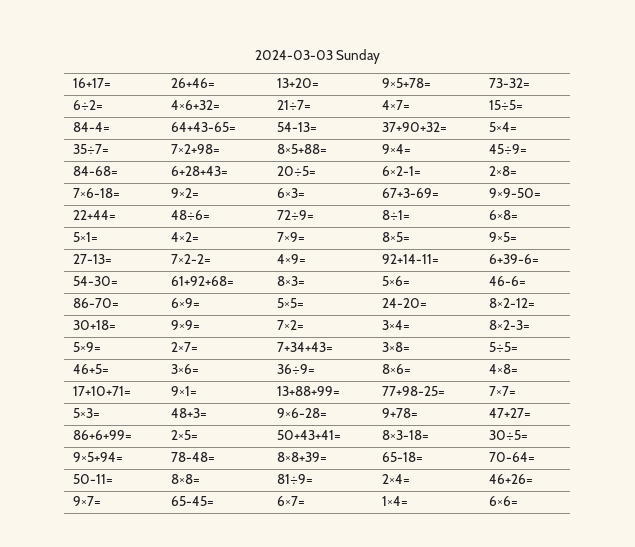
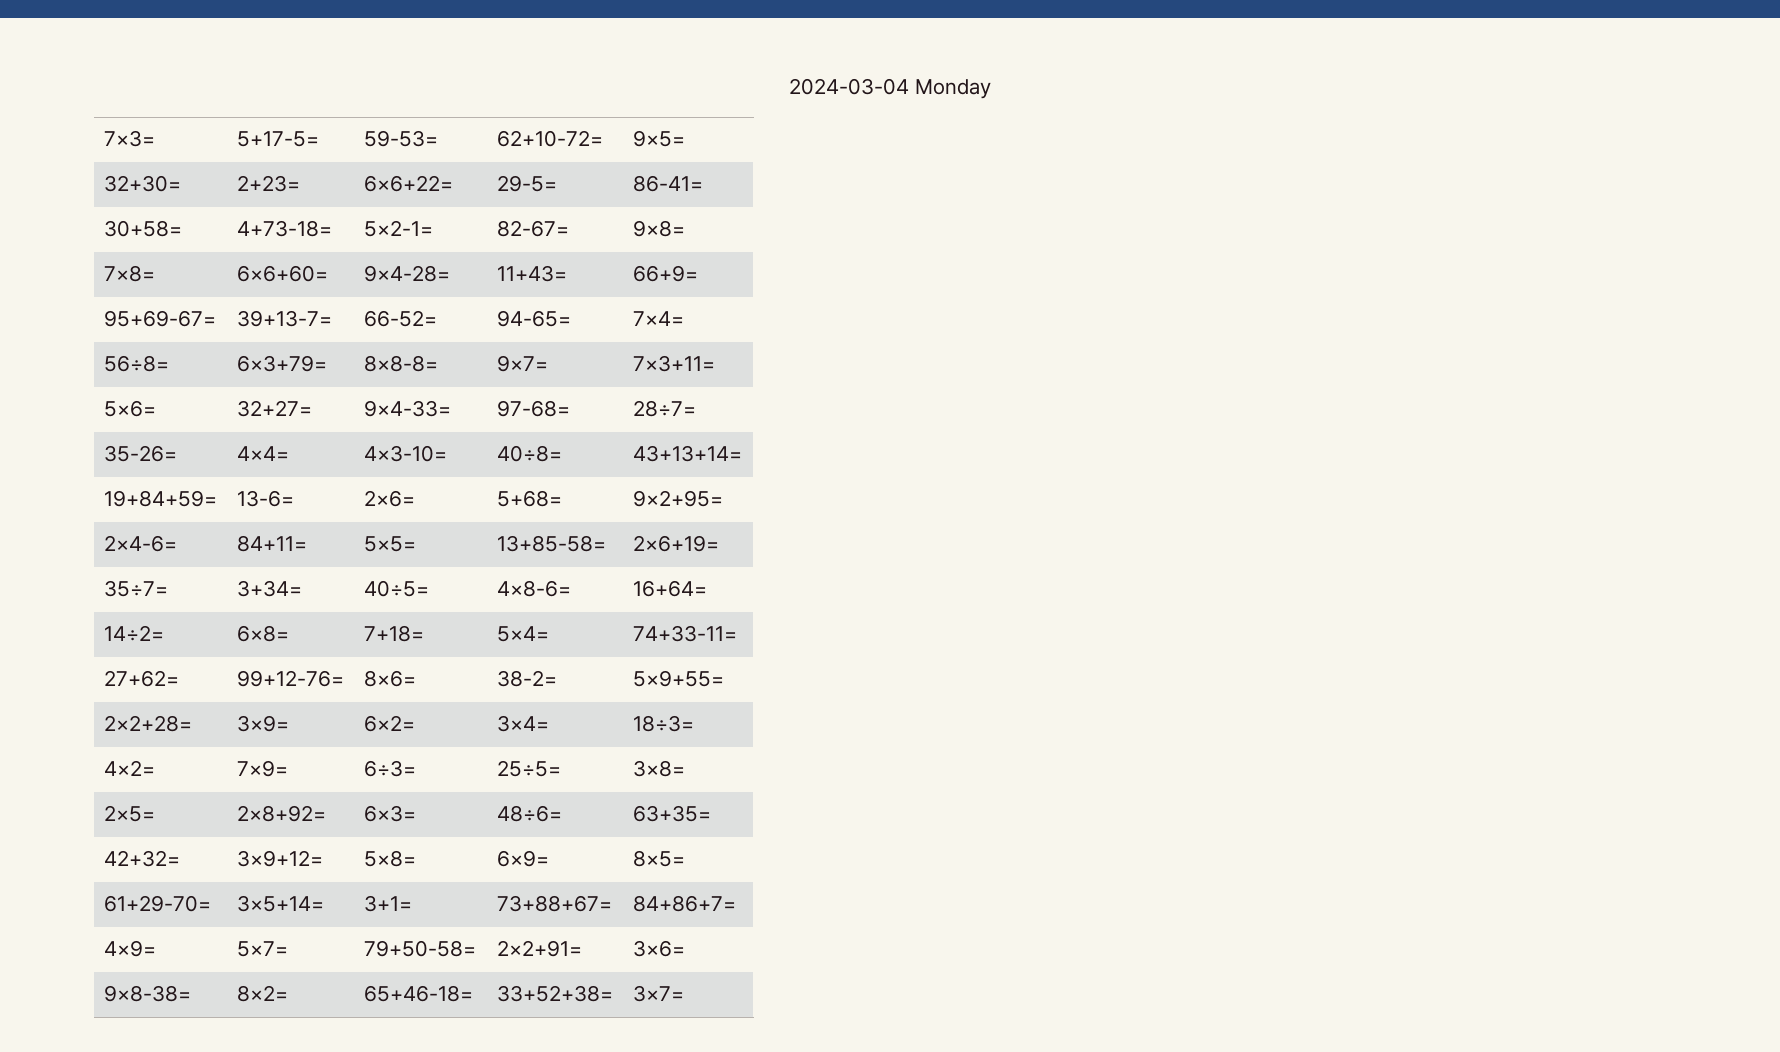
[254,49,381,64] [72,78,111,88] [170,78,215,88] [276,78,319,88] [381,78,431,88] [488,78,530,88] [72,100,103,110] [170,100,220,110] [276,100,311,110] [381,100,410,110] [488,100,523,110] [72,122,110,132] [170,122,236,132] [276,122,317,132] [381,122,447,132] [488,122,517,132] [72,144,109,154] [170,144,220,154] [276,144,327,154] [381,144,411,154] [488,144,527,154] [72,166,118,176] [170,166,228,176] [276,166,316,176] [381,166,421,176] [488,166,517,176] [72,188,120,198] [170,188,199,198] [276,188,305,198] [381,188,439,198] [488,188,541,198] [72,210,116,220] [170,210,210,220] [276,210,314,220] [381,210,410,220] [488,210,518,220] [72,232,98,242] [170,232,199,242] [276,232,305,242] [381,232,410,242] [488,232,517,242] [72,254,112,264] [170,254,211,264] [276,254,306,264] [381,254,439,264] [488,254,539,264] [72,276,118,286] [170,276,234,286] [276,276,305,286] [381,276,410,286] [488,276,526,286] [72,298,119,308] [170,298,200,308] [276,298,304,308] [381,298,427,308] [488,298,535,308] [72,320,116,330] [170,320,200,330] [276,320,304,330] [381,320,410,330] [488,320,530,330] [72,342,101,352] [170,342,198,352] [276,342,333,352] [381,342,410,352] [488,342,518,352] [72,364,109,374] [170,364,199,374] [276,364,315,374] [381,364,411,374] [488,364,518,374] [72,386,131,396] [170,386,197,396] [276,386,340,396] [381,386,445,396] [488,386,516,396] [72,408,100,418] [170,408,207,418] [276,408,327,418] [381,408,418,418] [488,408,531,418] [72,430,132,440] [170,430,198,440] [276,430,341,440] [381,430,429,440] [488,430,528,440] [72,452,123,462] [170,452,215,462] [276,452,327,462] [381,452,423,462] [488,452,535,462] [72,474,113,484] [170,474,200,484] [276,474,313,484] [381,474,410,484] [488,474,533,484] [72,496,101,506] [170,496,214,506] [276,496,305,506] [381,496,408,506] [488,496,518,506] 2024-03-03 Sunday // 16+17= | 26+46= | 13+20= | 9×5+78= | 73-32= // 6÷2= | 4×6+32= | 21÷7= | 4×7= | 15÷5= // 84-4= | 64+43-65= | 54-13= | 37+90+32= | 5×4= // 35÷7= | 7×2+98= | 8×5+88= | 9×4= | 45÷9= // 84-68= | 6+28+43= | 20÷5= | 6×2-1= | 2×8= // 7×6-18= | 9×2= | 6×3= | 67+3-69= | 9×9-50= // 22+44= | 48÷6= | 72÷9= | 8÷1= | 6×8= // 5×1= | 4×2= | 7×9= | 8×5= | 9×5= // 27-13= | 7×2-2= | 4×9= | 92+14-11= | 6+39-6= // 54-30= | 61+92+68= | 8×3= | 5×6= | 46-6= // 86-70= | 6×9= | 5×5= | 24-20= | 8×2-12= // 30+18= | 9×9= | 7×2= | 3×4= | 8×2-3= // 5×9= | 2×7= | 7+34+43= | 3×8= | 5÷5= // 46+5= | 3×6= | 36÷9= | 8×6= | 4×8= // 17+10+71= | 9×1= | 13+88+99= | 77+98-25= | 7×7= // 5×3= | 48+3= | 9×6-28= | 9+78= | 47+27= // 86+6+99= | 2×5= | 50+43+41= | 8×3-18= | 30÷5= // 9×5+94= | 78-48= | 8×8+39= | 65-18= | 70-64= // 50-11= | 8×8= | 81÷9= | 2×4= | 46+26= // 9×7= | 65-45= | 6×7= | 1×4= | 6×6= -> [789,78,991,99] [103,130,155,147] [236,131,319,147] [363,130,438,147] [496,130,603,147] [632,130,685,147] [103,175,181,192] [236,175,300,192] [363,175,453,192] [496,175,557,192] [632,175,703,192] [103,220,182,237] [236,220,332,237] [363,220,433,237] [496,220,569,237] [632,220,685,237] [103,265,155,282] [236,265,328,282] [363,265,450,282] [496,265,567,282] [632,265,698,282] [103,310,216,327] [236,310,332,327] [363,310,437,327] [496,310,571,327] [632,311,684,326] [103,355,169,372] [236,355,327,372] [363,355,438,372] [496,355,548,372] [632,355,715,372] [103,400,156,417] [236,400,312,417] [363,400,451,417] [496,400,570,417] [632,400,696,417] [103,445,177,462] [236,446,289,461] [363,445,447,462] [496,445,562,462] [632,445,742,462] [103,490,217,507] [236,490,294,507] [363,490,415,507] [496,490,562,507] [632,490,723,507] [103,535,177,552] [236,535,307,552] [363,536,416,552] [496,535,606,552] [632,535,719,552] [103,580,168,597] [236,580,302,597] [363,580,429,597] [496,580,571,597] [632,580,707,597] [103,625,164,641] [236,625,289,642] [363,625,424,642] [496,626,549,642] [632,625,737,642] [103,670,179,687] [236,670,344,687] [363,670,416,687] [496,670,557,687] [632,670,724,687] [103,715,192,732] [236,715,289,732] [363,715,415,732] [496,715,549,732] [632,715,694,732] [103,760,155,776] [236,760,288,777] [363,760,416,777] [496,760,561,777] [632,760,685,777] [103,805,155,822] [236,805,326,822] [363,805,416,822] [496,805,562,822] [632,805,711,822] [103,850,180,867] [236,850,323,867] [363,850,416,867] [496,850,549,867] [632,850,685,867] [103,895,211,912] [236,895,324,912] [363,895,412,912] [496,895,612,912] [632,895,736,912] [103,940,156,957] [236,941,288,957] [363,940,476,957] [496,940,582,957] [632,940,685,957] [103,985,191,1002] [236,985,288,1002] [363,985,473,1002] [496,985,613,1002] [632,985,684,1002] 2024-03-04 Monday // 7×3= | 5+17-5= | 59-53= | 62+10-72= | 9×5= // 32+30= | 2+23= | 6×6+22= | 29-5= | 86-41= // 30+58= | 4+73-18= | 5×2-1= | 82-67= | 9×8= // 7×8= | 6×6+60= | 9×4-28= | 11+43= | 66+9= // 95+69-67= | 39+13-7= | 66-52= | 94-65= | 7×4= // 56÷8= | 6×3+79= | 8×8-8= | 9×7= | 7×3+11= // 5×6= | 32+27= | 9×4-33= | 97-68= | 28÷7= // 35-26= | 4×4= | 4×3-10= | 40÷8= | 43+13+14= // 19+84+59= | 13-6= | 2×6= | 5+68= | 9×2+95= // 2×4-6= | 84+11= | 5×5= | 13+85-58= | 2×6+19= // 35÷7= | 3+34= | 40÷5= | 4×8-6= | 16+64= // 14÷2= | 6×8= | 7+18= | 5×4= | 74+33-11= // 27+62= | 99+12-76= | 8×6= | 38-2= | 5×9+55= // 2×2+28= | 3×9= | 6×2= | 3×4= | 18÷3= // 4×2= | 7×9= | 6÷3= | 25÷5= | 3×8= // 2×5= | 2×8+92= | 6×3= | 48÷6= | 63+35= // 42+32= | 3×9+12= | 5×8= | 6×9= | 8×5= // 61+29-70= | 3×5+14= | 3+1= | 73+88+67= | 84+86+7= // 4×9= | 5×7= | 79+50-58= | 2×2+91= | 3×6= // 9×8-38= | 8×2= | 65+46-18= | 33+52+38= | 3×7=

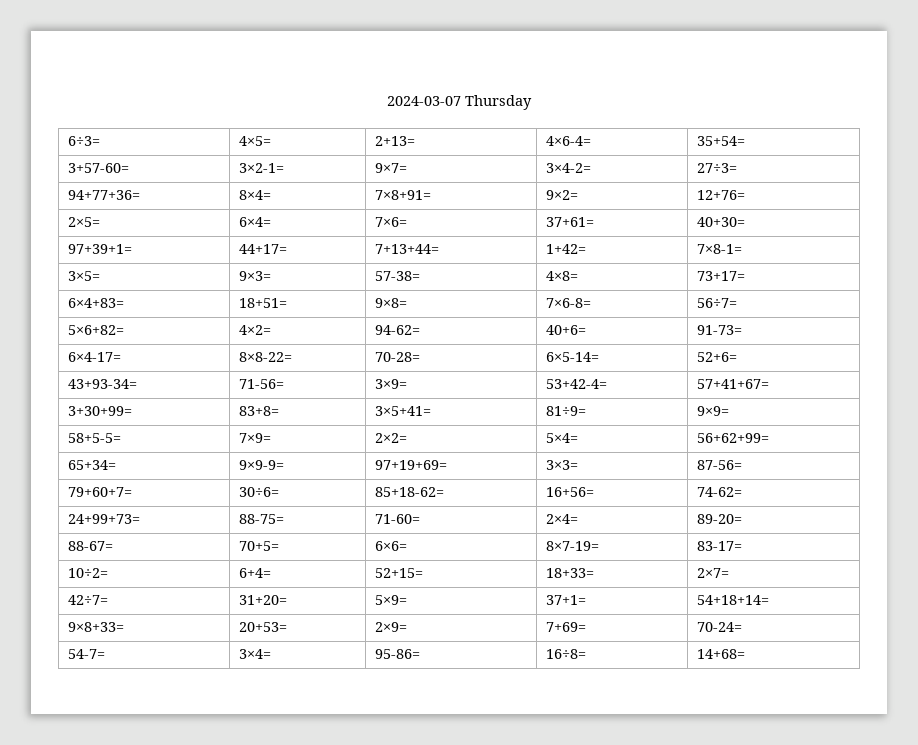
[789,78,991,99] [103,130,155,147] [236,131,319,147] [363,130,438,147] [496,130,603,147] [632,130,685,147] [103,175,181,192] [236,175,300,192] [363,175,453,192] [496,175,557,192] [632,175,703,192] [103,220,182,237] [236,220,332,237] [363,220,433,237] [496,220,569,237] [632,220,685,237] [103,265,155,282] [236,265,328,282] [363,265,450,282] [496,265,567,282] [632,265,698,282] [103,310,216,327] [236,310,332,327] [363,310,437,327] [496,310,571,327] [632,311,684,326] [103,355,169,372] [236,355,327,372] [363,355,438,372] [496,355,548,372] [632,355,715,372] [103,400,156,417] [236,400,312,417] [363,400,451,417] [496,400,570,417] [632,400,696,417] [103,445,177,462] [236,446,289,461] [363,445,447,462] [496,445,562,462] [632,445,742,462] [103,490,217,507] [236,490,294,507] [363,490,415,507] [496,490,562,507] [632,490,723,507] [103,535,177,552] [236,535,307,552] [363,536,416,552] [496,535,606,552] [632,535,719,552] [103,580,168,597] [236,580,302,597] [363,580,429,597] [496,580,571,597] [632,580,707,597] [103,625,164,641] [236,625,289,642] [363,625,424,642] [496,626,549,642] [632,625,737,642] [103,670,179,687] [236,670,344,687] [363,670,416,687] [496,670,557,687] [632,670,724,687] [103,715,192,732] [236,715,289,732] [363,715,415,732] [496,715,549,732] [632,715,694,732] [103,760,155,776] [236,760,288,777] [363,760,416,777] [496,760,561,777] [632,760,685,777] [103,805,155,822] [236,805,326,822] [363,805,416,822] [496,805,562,822] [632,805,711,822] [103,850,180,867] [236,850,323,867] [363,850,416,867] [496,850,549,867] [632,850,685,867] [103,895,211,912] [236,895,324,912] [363,895,412,912] [496,895,612,912] [632,895,736,912] [103,940,156,957] [236,941,288,957] [363,940,476,957] [496,940,582,957] [632,940,685,957] [103,985,191,1002] [236,985,288,1002] [363,985,473,1002] [496,985,613,1002] [632,985,684,1002] 2024-03-04 Monday // 7×3= | 5+17-5= | 59-53= | 62+10-72= | 9×5= // 32+30= | 2+23= | 6×6+22= | 29-5= | 86-41= // 30+58= | 4+73-18= | 5×2-1= | 82-67= | 9×8= // 7×8= | 6×6+60= | 9×4-28= | 11+43= | 66+9= // 95+69-67= | 39+13-7= | 66-52= | 94-65= | 7×4= // 56÷8= | 6×3+79= | 8×8-8= | 9×7= | 7×3+11= // 5×6= | 32+27= | 9×4-33= | 97-68= | 28÷7= // 35-26= | 4×4= | 4×3-10= | 40÷8= | 43+13+14= // 19+84+59= | 13-6= | 2×6= | 5+68= | 9×2+95= // 2×4-6= | 84+11= | 5×5= | 13+85-58= | 2×6+19= // 35÷7= | 3+34= | 40÷5= | 4×8-6= | 16+64= // 14÷2= | 6×8= | 7+18= | 5×4= | 74+33-11= // 27+62= | 99+12-76= | 8×6= | 38-2= | 5×9+55= // 2×2+28= | 3×9= | 6×2= | 3×4= | 18÷3= // 4×2= | 7×9= | 6÷3= | 25÷5= | 3×8= // 2×5= | 2×8+92= | 6×3= | 48÷6= | 63+35= // 42+32= | 3×9+12= | 5×8= | 6×9= | 8×5= // 61+29-70= | 3×5+14= | 3+1= | 73+88+67= | 84+86+7= // 4×9= | 5×7= | 79+50-58= | 2×2+91= | 3×6= // 9×8-38= | 8×2= | 65+46-18= | 33+52+38= | 3×7= -> [387,95,532,110] [68,136,101,146] [239,136,272,146] [375,136,416,146] [546,136,592,146] [697,136,746,146] [68,163,130,173] [239,163,285,173] [375,163,408,173] [546,163,592,173] [697,163,738,173] [68,190,141,200] [239,190,272,200] [375,190,432,200] [546,190,579,200] [697,190,746,200] [68,217,101,227] [239,217,272,227] [375,217,408,227] [546,217,595,227] [697,217,746,227] [68,244,133,254] [239,244,288,254] [375,244,440,254] [546,244,587,254] [697,244,743,254] [68,271,101,281] [239,271,272,281] [375,271,421,281] [546,271,579,281] [697,271,746,281] [68,298,125,308] [239,298,288,308] [375,298,408,308] [546,298,592,308] [697,298,738,308] [68,325,125,335] [239,325,272,335] [375,325,421,335] [546,325,587,335] [697,325,743,335] [68,352,122,362] [239,352,293,362] [375,352,421,362] [546,352,600,362] [697,352,738,362] [68,379,138,389] [239,379,285,389] [375,379,408,389] [546,379,608,389] [697,379,770,389] [68,406,133,416] [239,406,280,416] [375,406,432,416] [546,406,587,416] [697,406,730,416] [68,433,122,443] [239,433,272,443] [375,433,408,443] [546,433,579,443] [697,433,770,443] [68,460,117,470] [239,460,285,470] [375,460,448,470] [546,460,579,470] [697,460,743,470] [68,487,133,497] [239,487,280,497] [375,487,445,497] [546,487,595,497] [697,487,743,497] [68,514,141,524] [239,514,285,524] [375,514,421,524] [546,514,579,524] [697,514,743,524] [68,541,114,551] [239,541,280,551] [375,541,408,551] [546,541,600,551] [697,541,743,551] [68,568,109,578] [239,568,272,578] [375,568,424,578] [546,568,595,578] [697,568,730,578] [68,595,109,605] [239,595,288,605] [375,595,408,605] [546,595,587,605] [697,595,770,605] [68,622,125,632] [239,622,288,632] [375,622,408,632] [546,622,587,632] [697,622,743,632] [68,649,106,659] [239,649,272,659] [375,649,421,659] [546,649,587,659] [697,649,746,659] 2024-03-07 Thursday // 6÷3= | 4×5= | 2+13= | 4×6-4= | 35+54= // 3+57-60= | 3×2-1= | 9×7= | 3×4-2= | 27÷3= // 94+77+36= | 8×4= | 7×8+91= | 9×2= | 12+76= // 2×5= | 6×4= | 7×6= | 37+61= | 40+30= // 97+39+1= | 44+17= | 7+13+44= | 1+42= | 7×8-1= // 3×5= | 9×3= | 57-38= | 4×8= | 73+17= // 6×4+83= | 18+51= | 9×8= | 7×6-8= | 56÷7= // 5×6+82= | 4×2= | 94-62= | 40+6= | 91-73= // 6×4-17= | 8×8-22= | 70-28= | 6×5-14= | 52+6= // 43+93-34= | 71-56= | 3×9= | 53+42-4= | 57+41+67= // 3+30+99= | 83+8= | 3×5+41= | 81÷9= | 9×9= // 58+5-5= | 7×9= | 2×2= | 5×4= | 56+62+99= // 65+34= | 9×9-9= | 97+19+69= | 3×3= | 87-56= // 79+60+7= | 30÷6= | 85+18-62= | 16+56= | 74-62= // 24+99+73= | 88-75= | 71-60= | 2×4= | 89-20= // 88-67= | 70+5= | 6×6= | 8×7-19= | 83-17= // 10÷2= | 6+4= | 52+15= | 18+33= | 2×7= // 42÷7= | 31+20= | 5×9= | 37+1= | 54+18+14= // 9×8+33= | 20+53= | 2×9= | 7+69= | 70-24= // 54-7= | 3×4= | 95-86= | 16÷8= | 14+68=

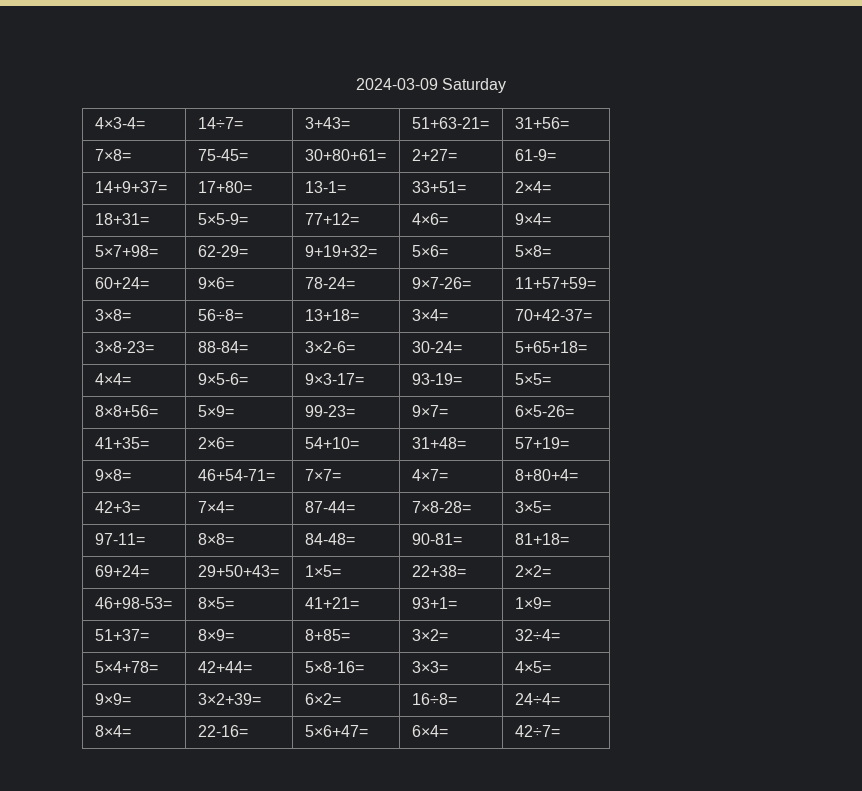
[387,95,532,110] [68,136,101,146] [239,136,272,146] [375,136,416,146] [546,136,592,146] [697,136,746,146] [68,163,130,173] [239,163,285,173] [375,163,408,173] [546,163,592,173] [697,163,738,173] [68,190,141,200] [239,190,272,200] [375,190,432,200] [546,190,579,200] [697,190,746,200] [68,217,101,227] [239,217,272,227] [375,217,408,227] [546,217,595,227] [697,217,746,227] [68,244,133,254] [239,244,288,254] [375,244,440,254] [546,244,587,254] [697,244,743,254] [68,271,101,281] [239,271,272,281] [375,271,421,281] [546,271,579,281] [697,271,746,281] [68,298,125,308] [239,298,288,308] [375,298,408,308] [546,298,592,308] [697,298,738,308] [68,325,125,335] [239,325,272,335] [375,325,421,335] [546,325,587,335] [697,325,743,335] [68,352,122,362] [239,352,293,362] [375,352,421,362] [546,352,600,362] [697,352,738,362] [68,379,138,389] [239,379,285,389] [375,379,408,389] [546,379,608,389] [697,379,770,389] [68,406,133,416] [239,406,280,416] [375,406,432,416] [546,406,587,416] [697,406,730,416] [68,433,122,443] [239,433,272,443] [375,433,408,443] [546,433,579,443] [697,433,770,443] [68,460,117,470] [239,460,285,470] [375,460,448,470] [546,460,579,470] [697,460,743,470] [68,487,133,497] [239,487,280,497] [375,487,445,497] [546,487,595,497] [697,487,743,497] [68,514,141,524] [239,514,285,524] [375,514,421,524] [546,514,579,524] [697,514,743,524] [68,541,114,551] [239,541,280,551] [375,541,408,551] [546,541,600,551] [697,541,743,551] [68,568,109,578] [239,568,272,578] [375,568,424,578] [546,568,595,578] [697,568,730,578] [68,595,109,605] [239,595,288,605] [375,595,408,605] [546,595,587,605] [697,595,770,605] [68,622,125,632] [239,622,288,632] [375,622,408,632] [546,622,587,632] [697,622,743,632] [68,649,106,659] [239,649,272,659] [375,649,421,659] [546,649,587,659] [697,649,746,659] 2024-03-07 Thursday // 6÷3= | 4×5= | 2+13= | 4×6-4= | 35+54= // 3+57-60= | 3×2-1= | 9×7= | 3×4-2= | 27÷3= // 94+77+36= | 8×4= | 7×8+91= | 9×2= | 12+76= // 2×5= | 6×4= | 7×6= | 37+61= | 40+30= // 97+39+1= | 44+17= | 7+13+44= | 1+42= | 7×8-1= // 3×5= | 9×3= | 57-38= | 4×8= | 73+17= // 6×4+83= | 18+51= | 9×8= | 7×6-8= | 56÷7= // 5×6+82= | 4×2= | 94-62= | 40+6= | 91-73= // 6×4-17= | 8×8-22= | 70-28= | 6×5-14= | 52+6= // 43+93-34= | 71-56= | 3×9= | 53+42-4= | 57+41+67= // 3+30+99= | 83+8= | 3×5+41= | 81÷9= | 9×9= // 58+5-5= | 7×9= | 2×2= | 5×4= | 56+62+99= // 65+34= | 9×9-9= | 97+19+69= | 3×3= | 87-56= // 79+60+7= | 30÷6= | 85+18-62= | 16+56= | 74-62= // 24+99+73= | 88-75= | 71-60= | 2×4= | 89-20= // 88-67= | 70+5= | 6×6= | 8×7-19= | 83-17= // 10÷2= | 6+4= | 52+15= | 18+33= | 2×7= // 42÷7= | 31+20= | 5×9= | 37+1= | 54+18+14= // 9×8+33= | 20+53= | 2×9= | 7+69= | 70-24= // 54-7= | 3×4= | 95-86= | 16÷8= | 14+68= -> [355,78,507,93] [94,117,145,129] [197,117,243,129] [304,117,350,129] [411,117,489,129] [514,117,569,129] [94,149,131,161] [197,149,248,161] [304,149,386,161] [411,149,457,161] [514,149,556,161] [94,181,167,193] [197,181,252,193] [304,181,346,193] [411,181,466,193] [514,181,551,193] [94,213,149,225] [197,213,248,225] [304,213,359,225] [411,213,448,225] [514,213,551,225] [94,245,158,257] [197,245,248,257] [304,245,377,257] [411,245,448,257] [514,245,551,257] [94,277,149,289] [197,277,234,289] [304,277,355,289] [411,277,471,289] [514,277,596,289] [94,309,131,321] [197,309,243,321] [304,309,359,321] [411,309,448,321] [514,309,592,321] [94,341,154,353] [197,341,248,353] [304,341,355,353] [411,341,462,353] [514,341,587,353] [94,373,131,385] [197,373,248,385] [304,373,364,385] [411,373,462,385] [514,373,551,385] [94,405,158,417] [197,405,234,417] [304,405,355,417] [411,405,448,417] [514,405,574,417] [94,437,149,449] [197,437,234,449] [304,437,359,449] [411,437,466,449] [514,437,569,449] [94,469,131,481] [197,469,275,481] [304,469,341,481] [411,469,448,481] [514,469,578,481] [94,501,140,513] [197,501,234,513] [304,501,355,513] [411,501,471,513] [514,501,551,513] [94,533,145,545] [197,533,234,545] [304,533,355,545] [411,533,462,545] [514,533,569,545] [94,565,149,577] [197,565,279,577] [304,565,341,577] [411,565,466,577] [514,565,551,577] [94,597,172,609] [197,597,234,609] [304,597,359,609] [411,597,457,609] [514,597,551,609] [94,629,149,641] [197,629,234,641] [304,629,350,641] [411,629,448,641] [514,629,560,641] [94,661,158,673] [197,661,252,673] [304,661,364,673] [411,661,448,673] [514,661,551,673] [94,693,131,705] [197,693,261,705] [304,693,341,705] [411,693,457,705] [514,693,560,705] [94,725,131,737] [197,725,248,737] [304,725,368,737] [411,725,448,737] [514,725,560,737] 2024-03-09 Saturday // 4×3-4= | 14÷7= | 3+43= | 51+63-21= | 31+56= // 7×8= | 75-45= | 30+80+61= | 2+27= | 61-9= // 14+9+37= | 17+80= | 13-1= | 33+51= | 2×4= // 18+31= | 5×5-9= | 77+12= | 4×6= | 9×4= // 5×7+98= | 62-29= | 9+19+32= | 5×6= | 5×8= // 60+24= | 9×6= | 78-24= | 9×7-26= | 11+57+59= // 3×8= | 56÷8= | 13+18= | 3×4= | 70+42-37= // 3×8-23= | 88-84= | 3×2-6= | 30-24= | 5+65+18= // 4×4= | 9×5-6= | 9×3-17= | 93-19= | 5×5= // 8×8+56= | 5×9= | 99-23= | 9×7= | 6×5-26= // 41+35= | 2×6= | 54+10= | 31+48= | 57+19= // 9×8= | 46+54-71= | 7×7= | 4×7= | 8+80+4= // 42+3= | 7×4= | 87-44= | 7×8-28= | 3×5= // 97-11= | 8×8= | 84-48= | 90-81= | 81+18= // 69+24= | 29+50+43= | 1×5= | 22+38= | 2×2= // 46+98-53= | 8×5= | 41+21= | 93+1= | 1×9= // 51+37= | 8×9= | 8+85= | 3×2= | 32÷4= // 5×4+78= | 42+44= | 5×8-16= | 3×3= | 4×5= // 9×9= | 3×2+39= | 6×2= | 16÷8= | 24÷4= // 8×4= | 22-16= | 5×6+47= | 6×4= | 42÷7=

